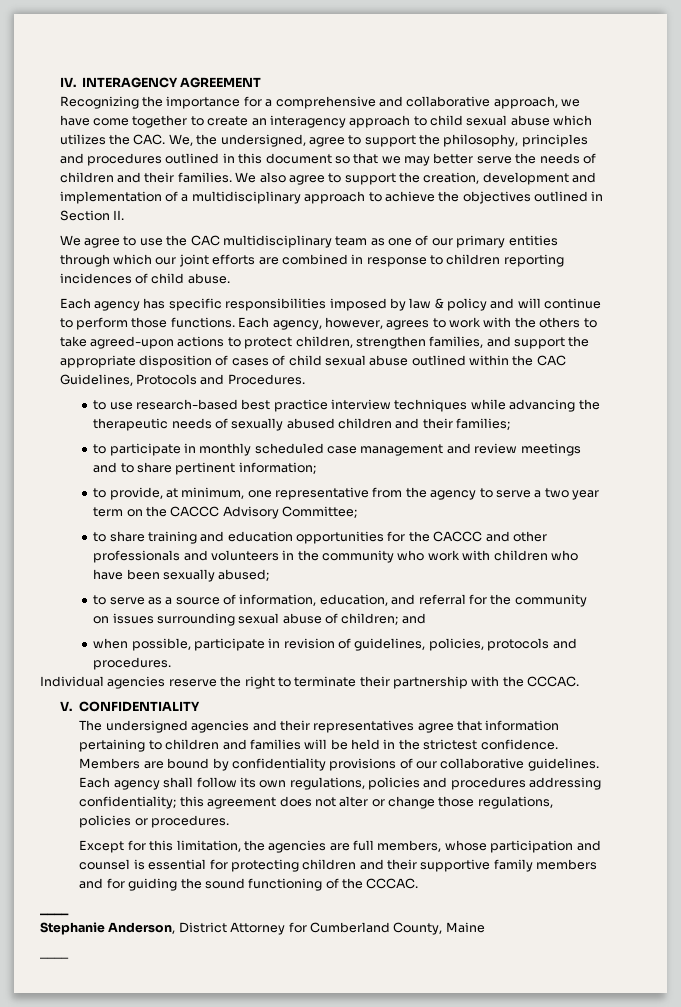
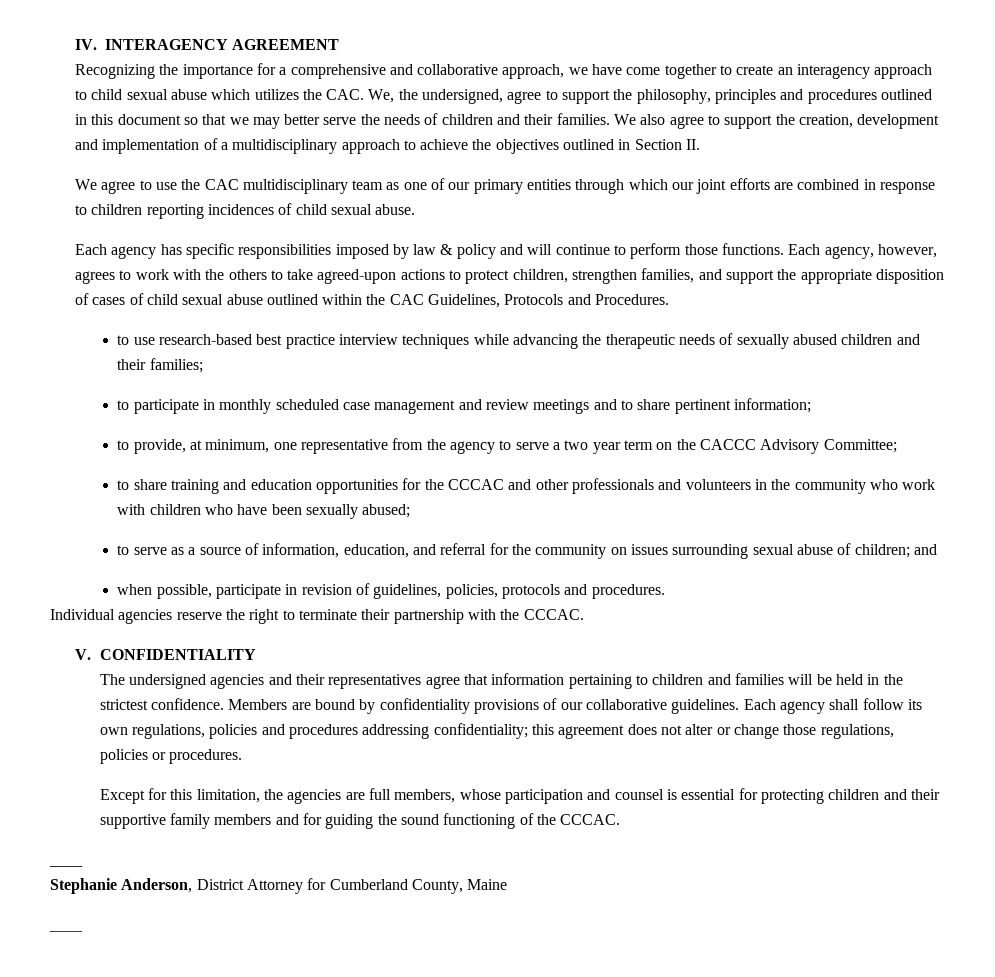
(185, 278) none -> [330,204,372,215] sexual
[433,531,483,542] CACCC -> [447,479,504,490] CCCAC

